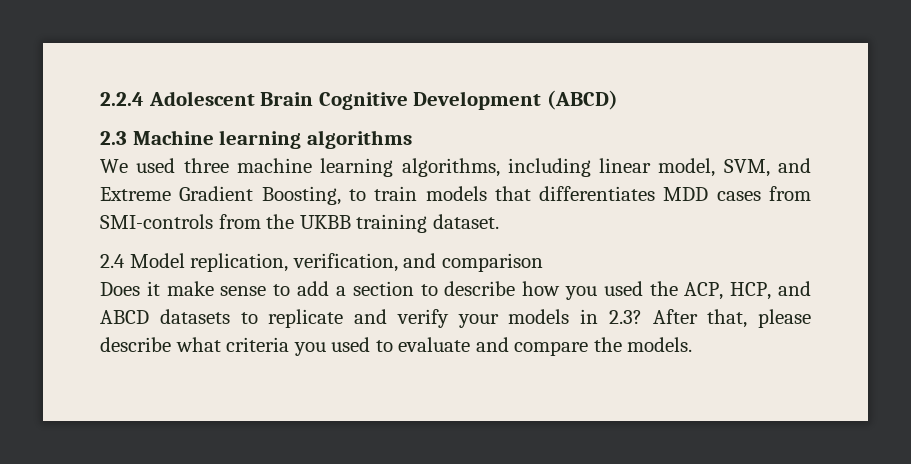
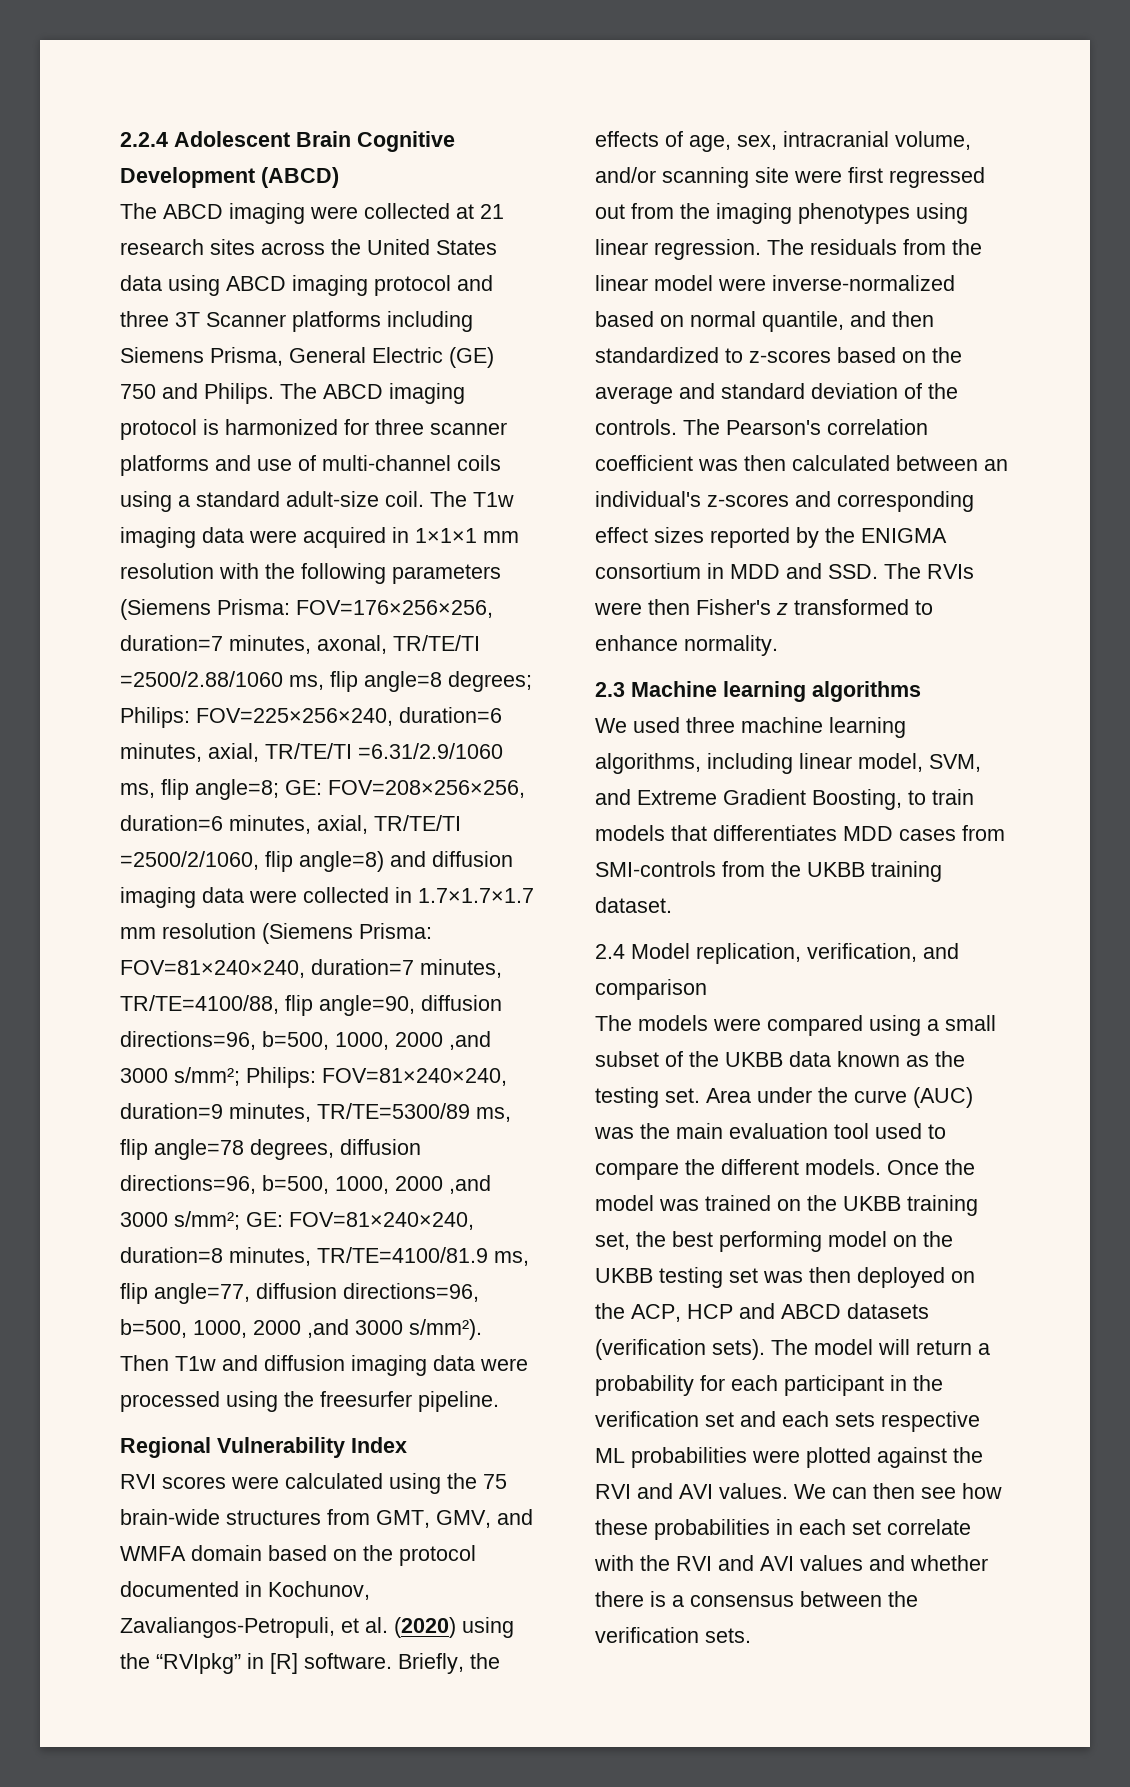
(618, 100) none -> [120,203,504,224] [120,239,497,255] [120,275,493,296] [120,311,473,332] [120,347,494,368] [120,383,465,404] [120,419,507,440] [120,455,501,476] [120,491,514,512] [120,527,519,548] [120,563,501,584] [120,599,493,620] [120,635,480,654] [120,671,532,692] [120,707,502,728] [120,743,503,762] [120,779,525,800] [120,815,461,834] [120,851,513,872] [120,887,534,908] [120,923,432,944] [120,959,502,978] [120,995,502,1016] [120,1031,491,1050] [120,1067,507,1088] [120,1103,511,1122] [120,1139,421,1160] [120,1175,491,1194] [120,1211,474,1230] [120,1247,529,1266] [120,1283,479,1304] [120,1319,482,1340] [120,1355,528,1376] [120,1391,499,1412] [120,1437,407,1458] [120,1473,507,1494] [120,1509,533,1528] [120,1545,476,1566] [120,1581,370,1600] [120,1617,514,1638] [120,1653,500,1674] [595,131,971,152] [595,167,985,188] [595,203,968,224] [595,239,982,260] [595,275,955,291] [595,311,934,332] [595,347,962,363] [595,383,958,404] [595,419,928,435] [595,455,1008,471] [595,491,974,512] [595,527,947,548] [595,563,974,579] [594,599,933,615] [595,635,778,656] // The ABCD imaging were collected at 21 research sites across the United States data using ABCD imaging protocol and three 3T Scanner platforms including Siemens Prisma, General Electric (GE) 750 and Philips. The ABCD imaging protocol is harmonized for three scanner platforms and use of multi-channel coils using a standard adult-size coil. The T1w imaging data were acquired in 1×1×1 mm resolution with the following parameters (Siemens Prisma: FOV=176×256×256, duration=7 minutes, axonal, TR/TE/TI =2500/2.88/1060 ms, flip angle=8 degrees; Philips: FOV=225×256×240, duration=6 minutes, axial, TR/TE/TI =6.31/2.9/1060 ms, flip angle=8; GE: FOV=208×256×256, duration=6 minutes, axial, TR/TE/TI =2500/2/1060, flip angle=8) and diffusion imaging data were collected in 1.7×1.7×1.7 mm resolution (Siemens Prisma: FOV=81×240×240, duration=7 minutes, TR/TE=4100/88, flip angle=90, diffusion directions=96, b=500, 1000, 2000 ,and 3000 s/mm²; Philips: FOV=81×240×240, duration=9 minutes, TR/TE=5300/89 ms, flip angle=78 degrees, diffusion directions=96, b=500, 1000, 2000 ,and 3000 s/mm²; GE: FOV=81×240×240, duration=8 minutes, TR/TE=4100/81.9 ms, flip angle=77, diffusion directions=96, b=500, 1000, 2000 ,and 3000 s/mm²). Then T1w and diffusion imaging data were processed using the freesurfer pipeline. // Regional Vulnerability Index // RVI scores were calculated using the 75 brain-wide structures from GMT, GMV, and WMFA domain based on the protocol documented in Kochunov, Zavaliangos-Petropuli, et al. (2020) using the “RVIpkg” in [R] software. Briefly, the effects of age, sex, intracranial volume, and/or scanning site were first regressed out from the imaging phenotypes using linear regression. The residuals from the linear model were inverse-normalized based on normal quantile, and then standardized to z-scores based on the average and standard deviation of the controls. The Pearson's correlation coefficient was then calculated between an individual's z-scores and corresponding effect sizes reported by the ENIGMA consortium in MDD and SSD. The RVIs were then Fisher's z transformed to enhance normality.
[100,281,643,300] Does it make sense to add a section to describe how you used -> [595,1015,996,1036] [595,1051,965,1067] [595,1087,973,1108] [594,1123,946,1139] [595,1159,975,1180] [595,1195,978,1216] [595,1231,953,1252] [595,1267,975,1288] The models were compared using a small subset of the UKBB data known as the testing set. Area under the curve (AUC) was the main evaluation tool used to compare the different models. Once the model was trained on the UKBB training set, the best performing model on the UKBB testing set was then deployed on
[730,282,772,300] HCP, -> [687,1304,733,1319] HCP
[240,309,811,328] [100,337,693,356] to replicate and verify your models in 2.3? After that, please describe what criteria you used to evaluate and compare the models. -> [595,1339,990,1360] [595,1375,943,1396] [595,1411,980,1432] [595,1447,983,1468] [595,1483,1002,1499] [595,1519,971,1540] [594,1555,988,1571] [595,1591,918,1607] [595,1627,751,1643] (verification sets). The model will return a probability for each participant in the verification set and each sets respective ML probabilities were plotted against the RVI and AVI values. We can then see how these probabilities in each set correlate with the RVI and AVI values and whether there is a consensus between the verification sets.

